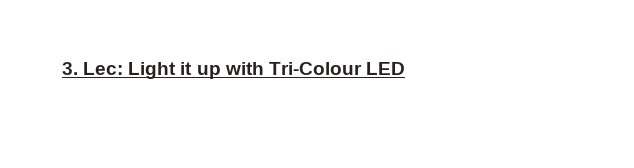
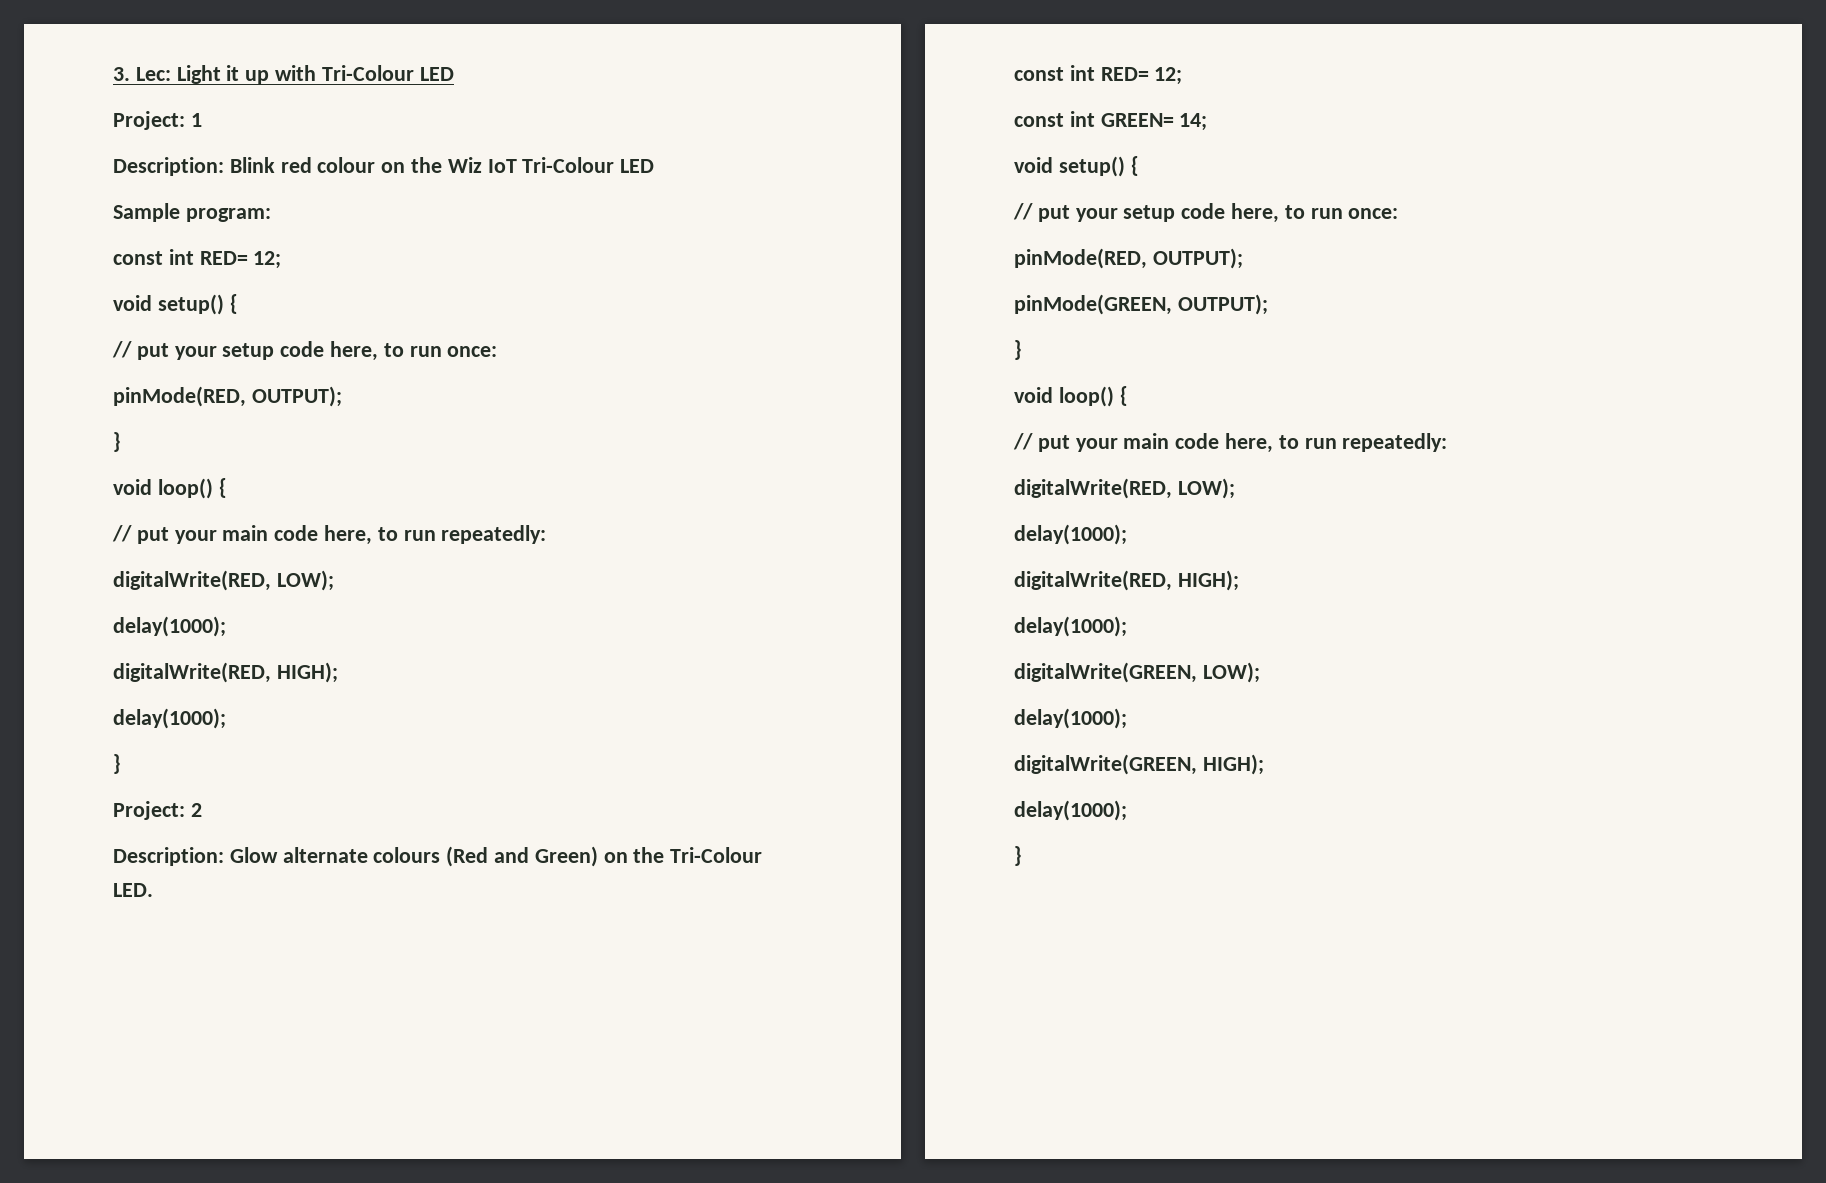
(405, 68) none -> [113,111,202,130] [113,157,655,176] [113,203,271,222] [113,249,282,269] [113,294,238,315] [112,341,498,361] [113,386,342,407] [113,432,121,452] [113,478,227,499] [112,525,547,545] [113,570,334,591] [113,616,226,637] [113,662,338,683] [113,708,226,729] [113,754,121,774] [113,801,202,820] [113,846,763,867] [113,883,153,897] [1014,65,1183,85] [1014,111,1208,131] [1014,156,1139,177] [1013,203,1399,223] [1014,248,1243,269] [1014,294,1268,315] [1014,340,1022,360] [1014,386,1128,407] [1013,433,1448,453] [1014,478,1235,499] [1014,524,1127,545] [1014,570,1239,591] [1014,616,1127,637] [1014,662,1260,683] [1014,708,1127,729] [1014,754,1264,775] [1014,800,1127,821] [1014,846,1022,866] // Project: 1 // Description: Blink red colour on the Wiz IoT Tri-Colour LED // Sample program: // const int RED= 12; // void setup() { // // put your setup code here, to run once: // pinMode(RED, OUTPUT); // } // void loop() { // // put your main code here, to run repeatedly: // digitalWrite(RED, LOW); // delay(1000); // digitalWrite(RED, HIGH); // delay(1000); // } // Project: 2 // Description: Glow alternate colours (Red and Green) on the Tri-Colour LED. // const int RED= 12; // const int GREEN= 14; // void setup() { // // put your setup code here, to run once: // pinMode(RED, OUTPUT); // pinMode(GREEN, OUTPUT); // } // void loop() { // // put your main code here, to run repeatedly: // digitalWrite(RED, LOW); // delay(1000); // digitalWrite(RED, HIGH); // delay(1000); // digitalWrite(GREEN, LOW); // delay(1000); // digitalWrite(GREEN, HIGH); // delay(1000); // }

